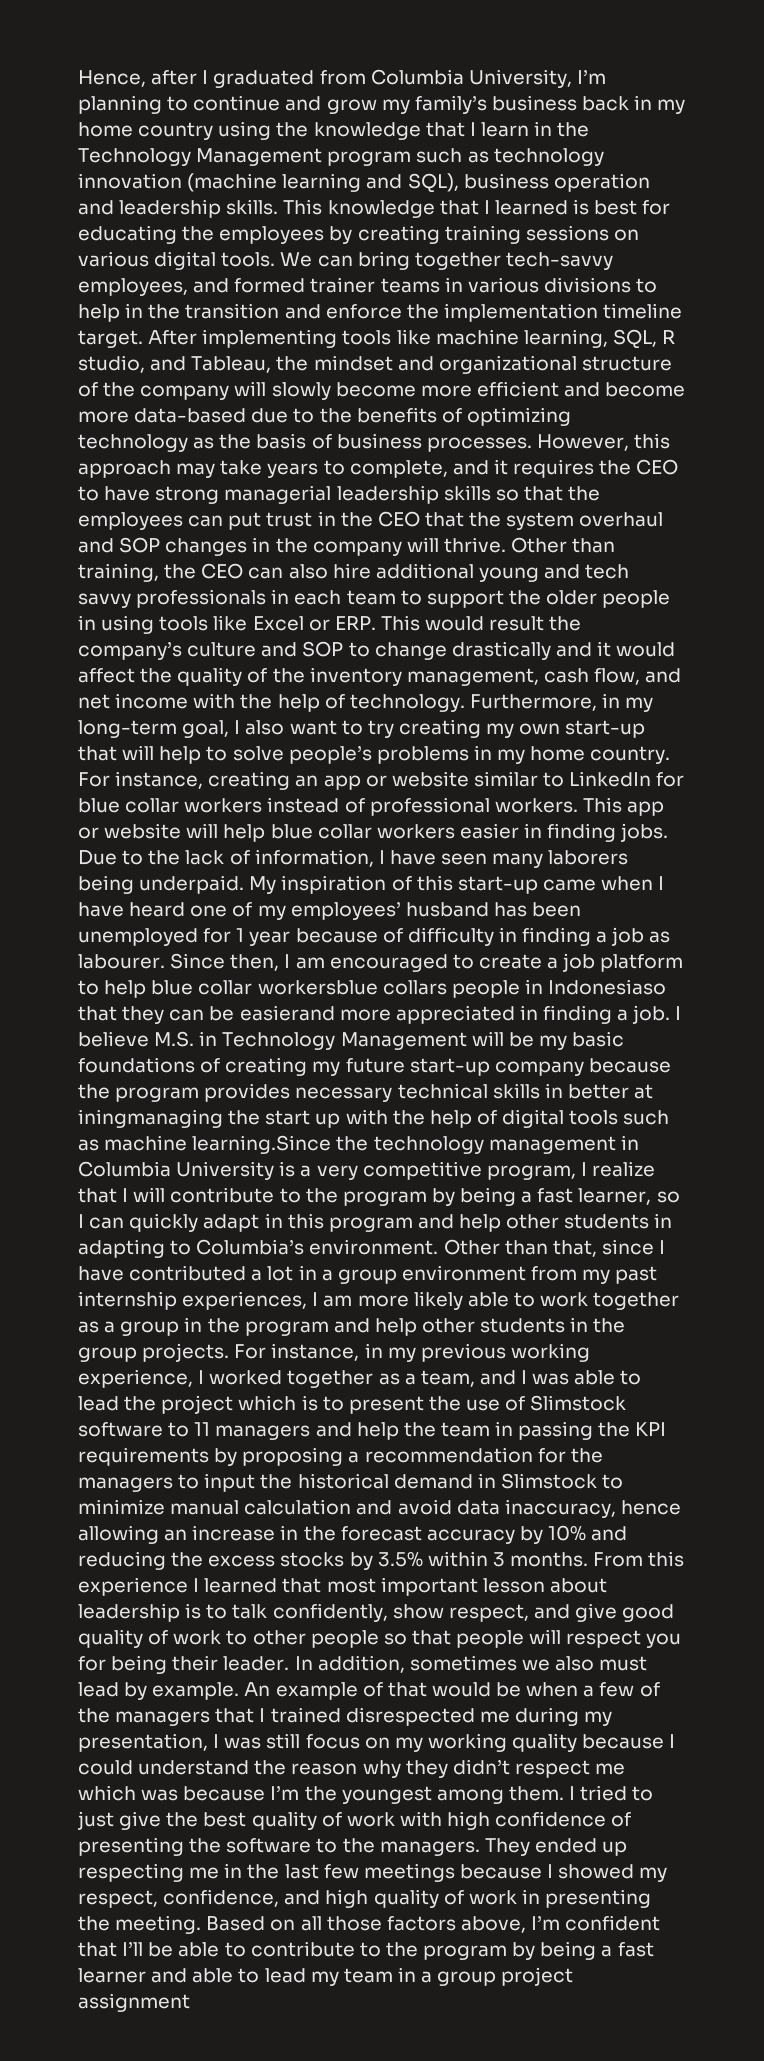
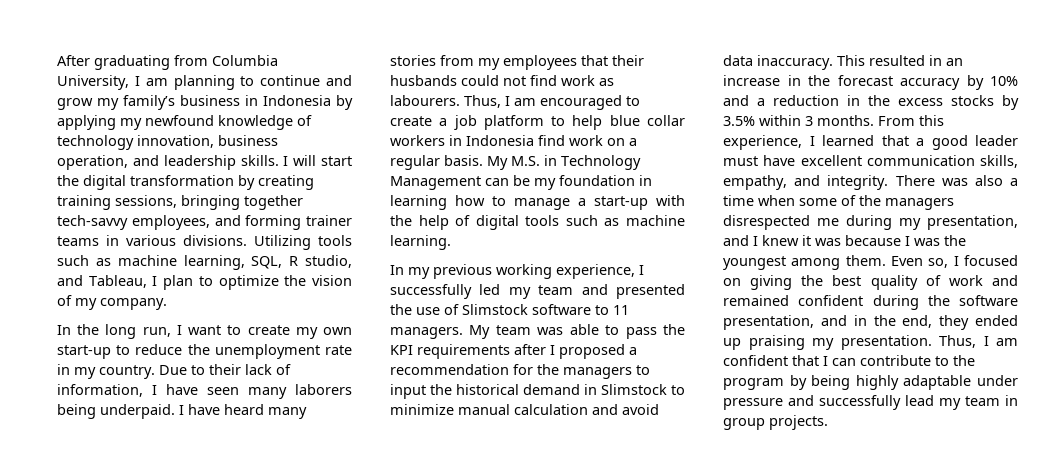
[78,70,315,88] Hence, after I graduated -> [57,55,170,70] After graduating
[576,69,606,84] I’m -> [134,76,168,86] I am
[582,95,686,114] [78,121,590,140] [78,148,604,166] [78,173,650,193] [78,199,671,218] [78,225,639,244] [78,251,410,270] back in my home country using the knowledge that I learn in the Technology Management program such as technology innovation (machine learning and SQL), business operation and leadership skills. This knowledge that I learned is best for educating the employees by creating training sessions on various digital tools. We can bring -> [245,95,353,110] [57,115,312,130] [57,135,278,150] [57,155,352,170] [57,175,314,190] [57,195,240,210] in Indonesia by applying my newfound knowledge of technology innovation, business operation, and leadership skills. I will start the digital transformation by creating training sessions, bringing
[234,278,306,293] formed -> [245,215,302,230] forming
[543,277,658,293] [78,303,683,322] [78,329,431,348] divisions to help in the transition and enforce the implementation timeline target. After implementing tools like -> [183,235,352,250] [57,255,111,266] divisions. Utilizing tools such as
[276,355,672,374] [78,381,686,400] [78,407,571,426] [78,433,671,452] [78,459,679,478] [78,485,601,504] [78,511,664,530] [78,537,616,556] [78,563,630,582] [78,589,671,608] [78,615,582,634] [78,641,676,660] [78,667,682,686] [78,693,654,712] [78,719,646,738] [78,745,671,764] [78,771,685,790] [78,797,665,816] [78,823,669,842] the mindset and organizational structure of the company will slowly become more efficient and become more data-based due to the benefits of optimizing technology as the basis of business processes. However, this approach may take years to complete, and it requires the CEO to have strong managerial leadership skills so that the employees can put trust in the CEO that the system overhaul and SOP changes in the company will thrive. Other than training, the CEO can also hire additional young and tech savvy professionals in each team to support the older people in using tools like Excel or ERP. This would result the company’s culture and SOP to change drastically and it would affect the quality of the inventory management, cash flow, and net income with the help of technology. Furthermore, in my long-term goal, I also want to try creating my own start-up that will help to solve people’s problems in my home country. For instance, creating an app or website similar to LinkedIn for blue collar workers instead of professional workers. This app or website will help blue collar workers easier in finding jobs. -> [152,275,352,290] [57,295,167,310] [57,324,353,339] [57,344,352,359] [57,364,155,379] I plan to optimize the vision of my company. // In the long run, I want to create my own start-up to reduce the unemployment rate in my country.
[148,850,181,865] the -> [209,364,241,375] their
[249,875,665,894] [78,901,582,920] [78,927,671,946] [78,953,280,971] My inspiration of this start-up came when I have heard one of my employees’ husband has been unemployed for 1 year because of difficulty in finding a job as labourer. Since then, -> [179,404,307,419] [390,55,644,70] [390,75,614,86] [390,95,501,108] I have heard many stories from my employees that their husbands could not find work as labourers. Thus,
[257,979,667,998] [78,1005,682,1024] [78,1031,149,1047] workersblue collars people in Indonesiaso that they can be easierand more appreciated in finding a job. I believe -> [390,135,637,146] [390,155,508,170] workers in Indonesia find work on a regular basis. My
[471,1031,504,1046] will -> [485,178,509,186] can
[572,1031,625,1047] [78,1057,671,1076] [78,1083,654,1102] [78,1109,341,1128] basic foundations of creating my future start-up company because the program provides necessary technical skills in better at iningmanaging the start up -> [559,175,652,186] [390,195,648,210] foundation in learning how to manage a start-up
[192,1135,639,1154] [78,1161,656,1180] [78,1187,680,1206] [78,1213,673,1232] [78,1239,666,1258] [78,1265,658,1284] [78,1291,680,1310] [78,1317,626,1336] [78,1343,383,1362] learning.Since the technology management in Columbia University is a very competitive program, I realize that I will contribute to the program by being a fast learner, so I can quickly adapt in this program and help other students in adapting to Columbia’s environment. Other than that, since I have contributed a lot in a group environment from my past internship experiences, I am more likely able to work together as a group in the program and help other students in the group projects. For instance, in -> [390,235,451,250] [390,265,404,275] learning. // In
[209,1370,642,1388] [78,1395,424,1414] worked together as a team, and I was able to lead the project which is to present -> [390,284,685,299] successfully led my team and presented
[215,1421,667,1440] [78,1447,344,1466] managers and help the team in passing the KPI requirements by proposing -> [390,324,685,339] [390,344,625,359] managers. My team was able to pass the KPI requirements after I proposed
[504,1499,681,1518] [78,1525,159,1544] inaccuracy, hence allowing -> [757,55,942,70] inaccuracy. This resulted in
[78,1551,166,1570] reducing -> [757,95,860,106] a reduction in
[78,1577,188,1596] experience -> [723,135,802,150] experience,
[326,1577,607,1596] [78,1603,675,1622] [78,1629,682,1648] [78,1655,648,1674] [78,1682,660,1700] [78,1707,341,1726] most important lesson about leadership is to talk confidently, show respect, and give good quality of work to other people so that people will respect you for being their leader. In addition, sometimes we also must lead by example. An example of that would be when a few of the managers that I trained -> [916,135,1018,150] [723,155,1018,168] [723,175,1018,190] [723,195,954,210] a good leader must have excellent communication skills, empathy, and integrity. There was also a time when some of the managers
[213,1733,676,1752] [78,1759,626,1778] [78,1785,654,1804] [77,1811,162,1830] I was still focus on my working quality because I could understand the reason why they didn’t respect me which was because I’m the youngest among them. I tried to just give -> [723,235,966,246] [723,255,1018,270] [723,275,793,290] and I knew it was because I was the youngest among them. Even so, I focused on giving
[399,1811,632,1830] [78,1837,628,1856] [78,1863,668,1882] [78,1889,652,1908] [78,1915,661,1934] [78,1941,654,1960] [78,1967,574,1986] [78,1993,190,2012] with high confidence of presenting the software to the managers. They ended up respecting me in the last few meetings because I showed my respect, confidence, and high quality of work in presenting the meeting. Based on all those factors above, I’m confident that I’ll be able to contribute to the program by being a fast learner and able to lead my team in a group project assignment -> [992,275,1018,286] [723,295,1018,310] [723,315,1018,330] [723,335,1018,350] [723,355,975,366] [723,375,1018,390] [723,395,1018,410] [723,415,828,430] and remained confident during the software presentation, and in the end, they ended up praising my presentation. Thus, I am confident that I can contribute to the program by being highly adaptable under pressure and successfully lead my team in group projects.

